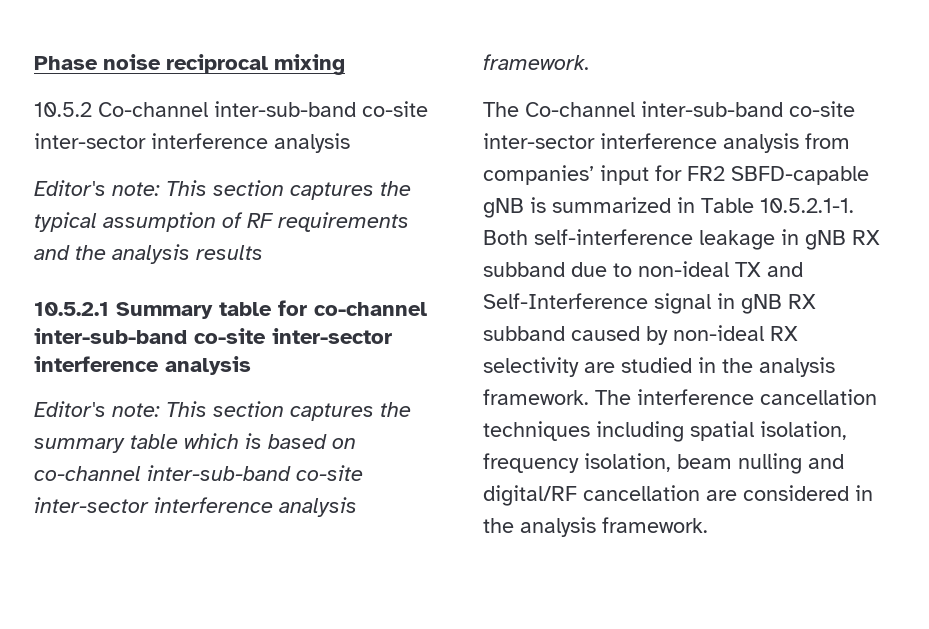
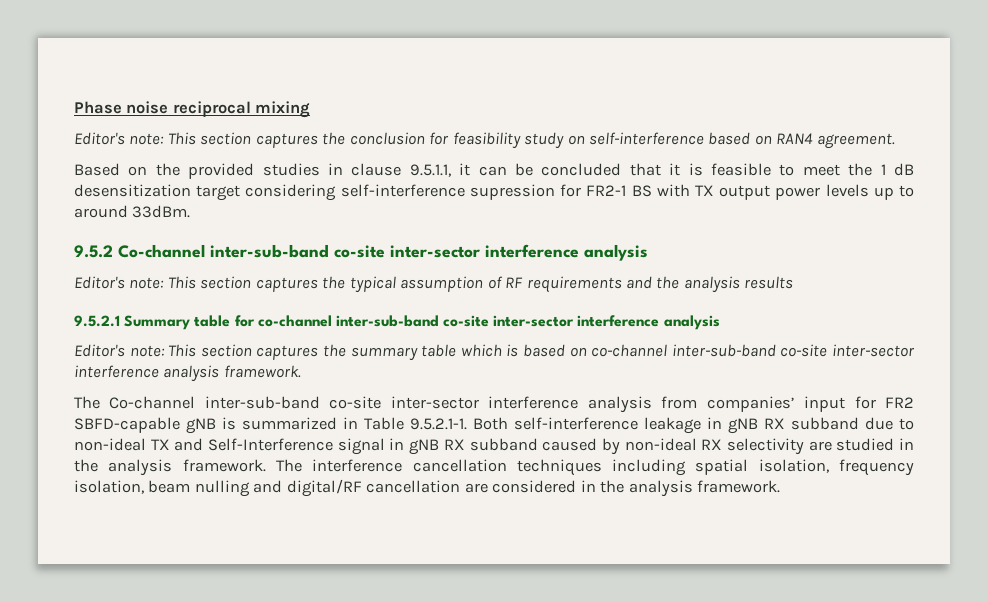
[34,102,92,117] 10.5.2 -> [74,132,895,149] [74,163,914,179] [74,184,914,201] [74,205,191,218] [74,245,113,258] Editor's note: This section captures the conclusion for feasibility study on self-interference based on RAN4 agreement. // Based on the provided studies in clause 9.5.1.1, it can be concluded that it is feasible to meet the 1 dB desensitization target considering self-interference supression for FR2-1 BS with TX output power levels up to around 33dBm. // 9.5.2
[34,302,109,316] 10.5.2.1 -> [74,315,120,327] 9.5.2.1
[760,198,854,213] 10.5.2.1-1. -> [410,418,467,430] 9.5.2.1-1.

